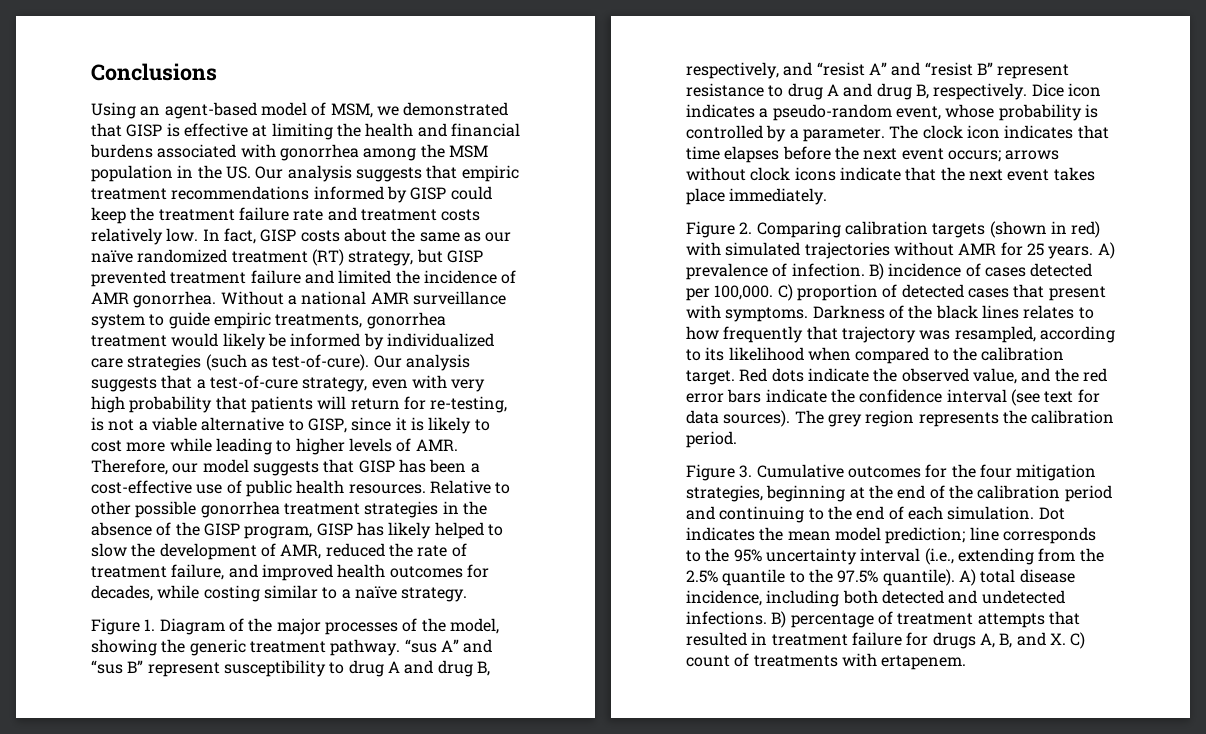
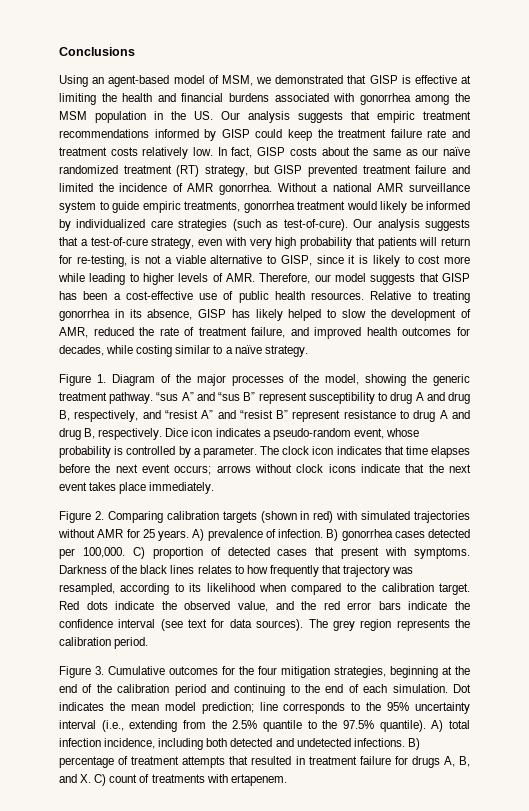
[91,501,487,518] [91,522,313,539] other possible gonorrhea treatment strategies in the absence of the GISP program, -> [433,291,470,303] [59,309,193,321] treating gonorrhea in its absence,
[888,263,981,277] incidence of -> [341,529,393,541] gonorrhea
[1019,569,1075,583] disease -> [59,738,101,747] infection

